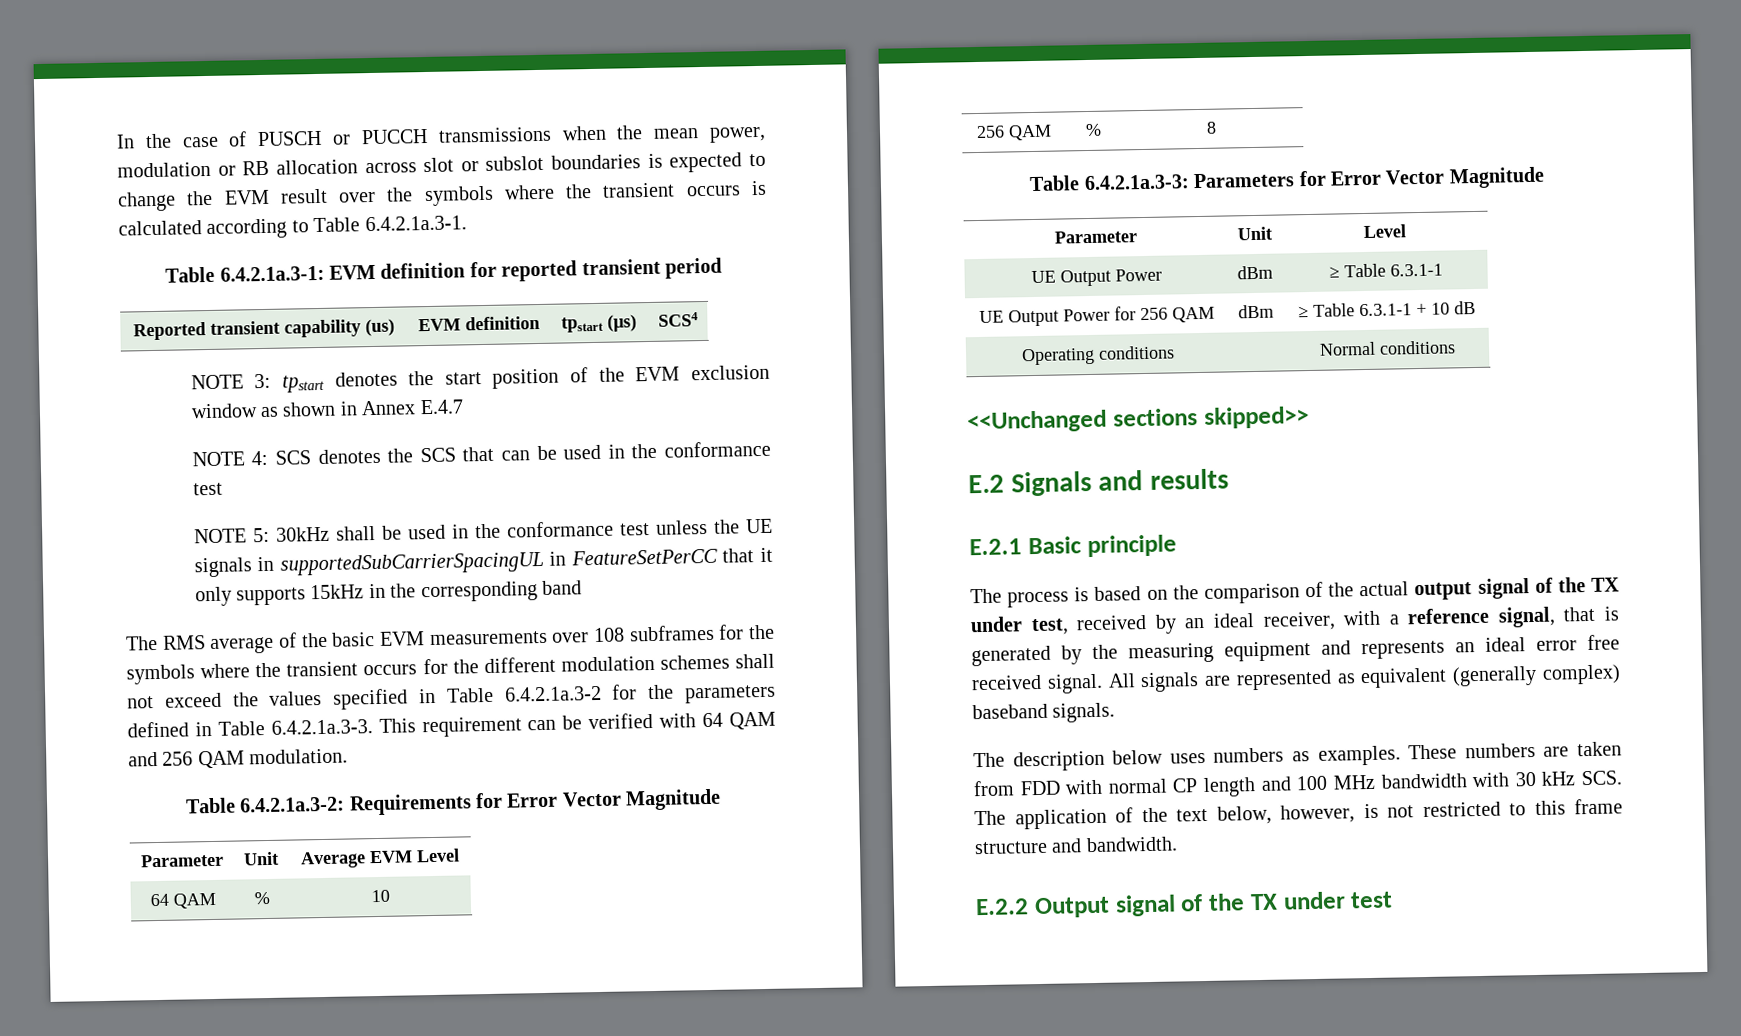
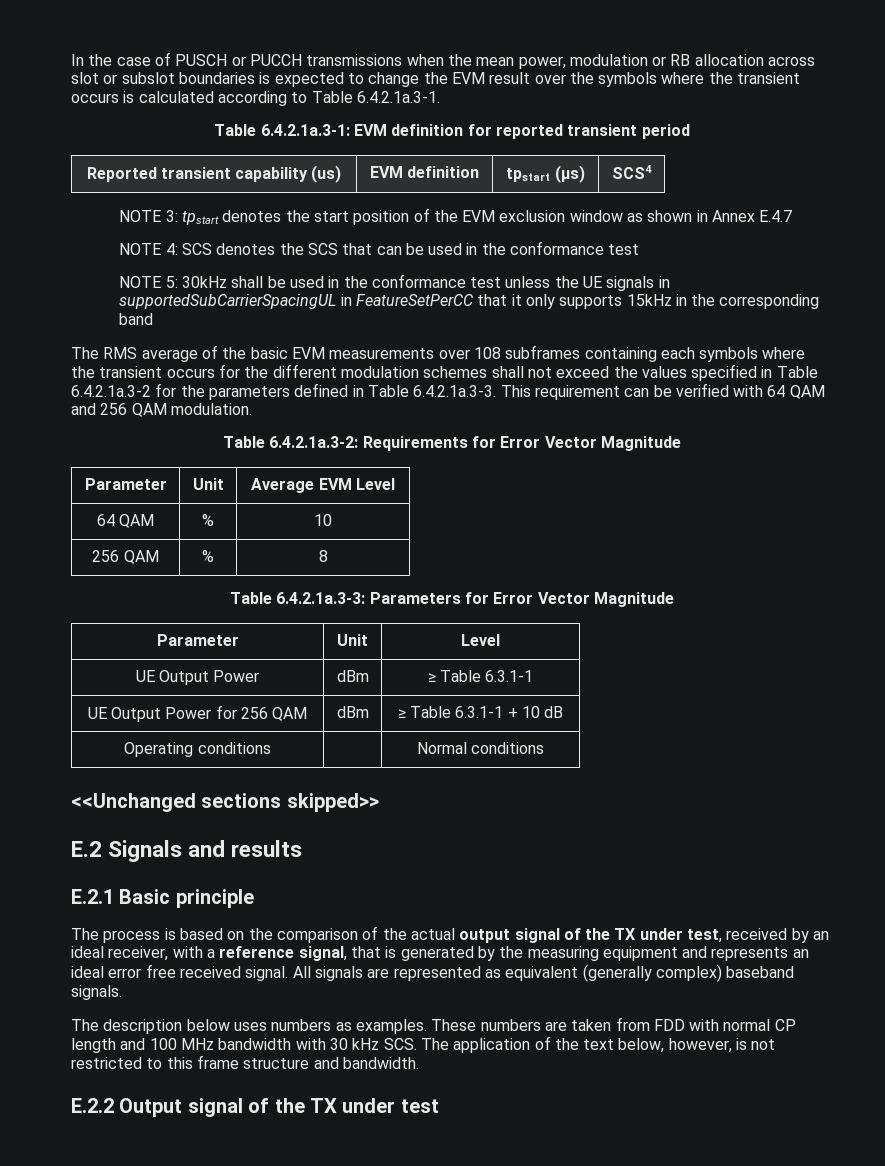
[718,624,775,640] for the -> [584,347,695,362] containing each

